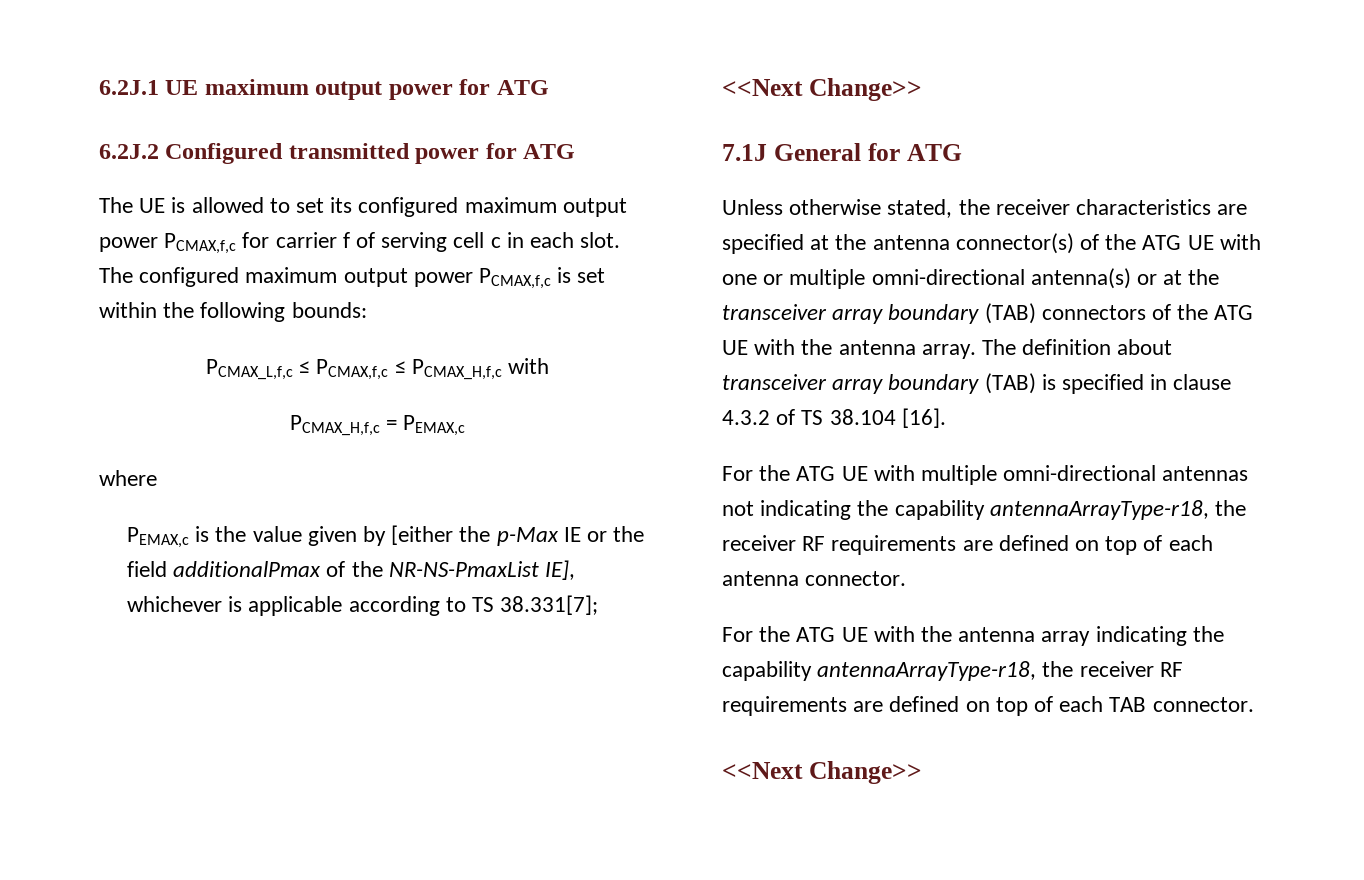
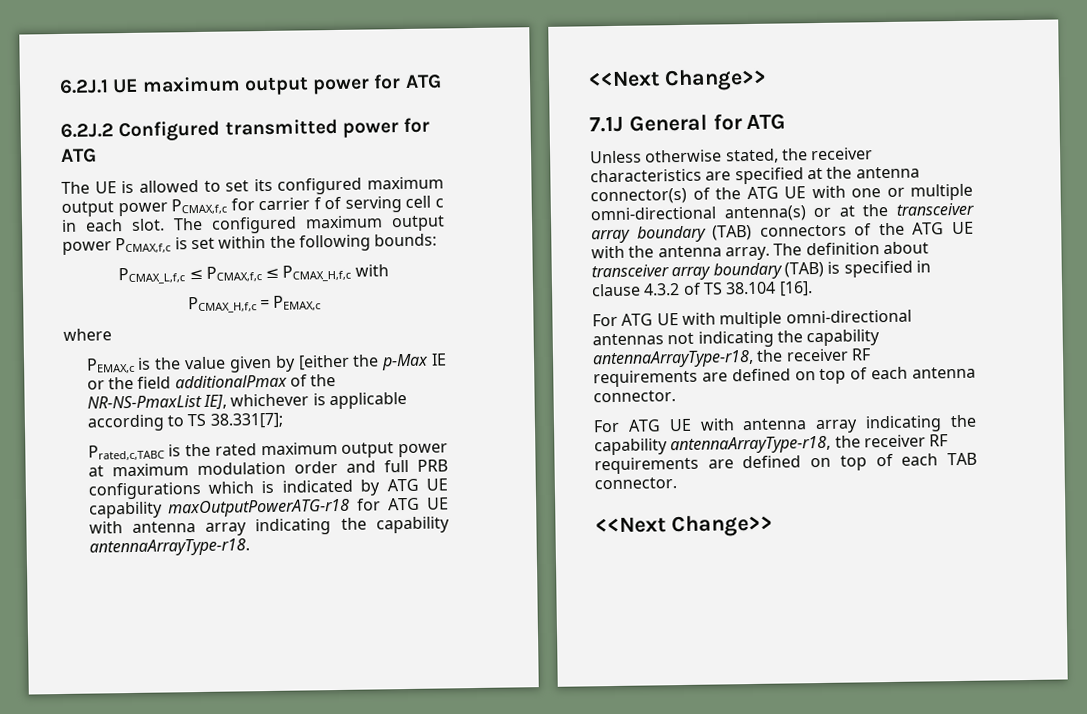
(599, 605) none -> [87,441,448,461] [87,459,448,477] [87,478,448,500] [88,497,450,519] [88,516,451,536] [88,538,250,557] // Prated,c,TABC is the rated maximum output power at maximum modulation order and full PRB configurations which is indicated by ATG UE capability maxOutputPowerATG-r18 for ATG UE with antenna array indicating the capability antennaArrayType-r18.
[759,465,791,481] the -> (618, 320) none
[759,626,953,642] the ATG UE with the -> [627,418,735,432] ATG UE with

